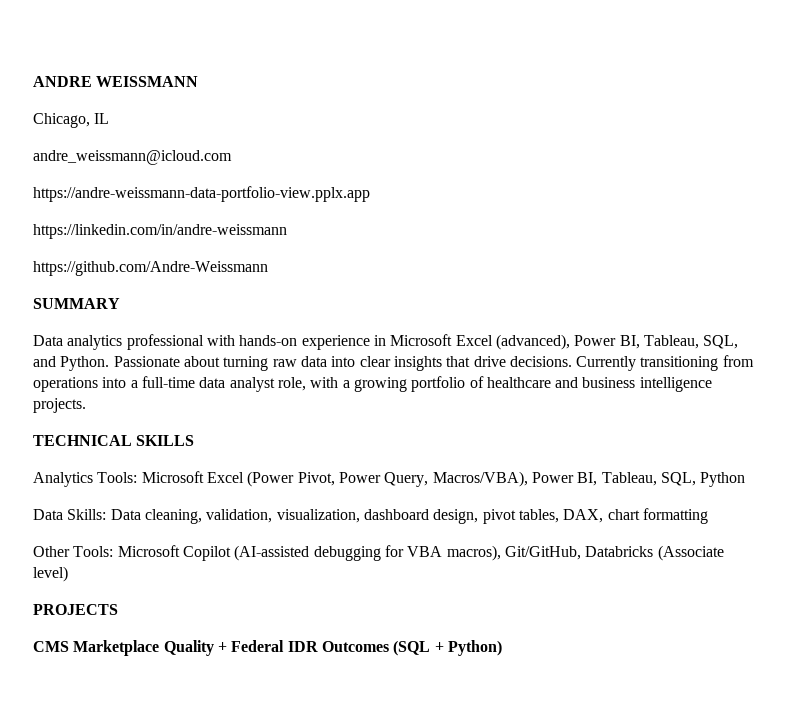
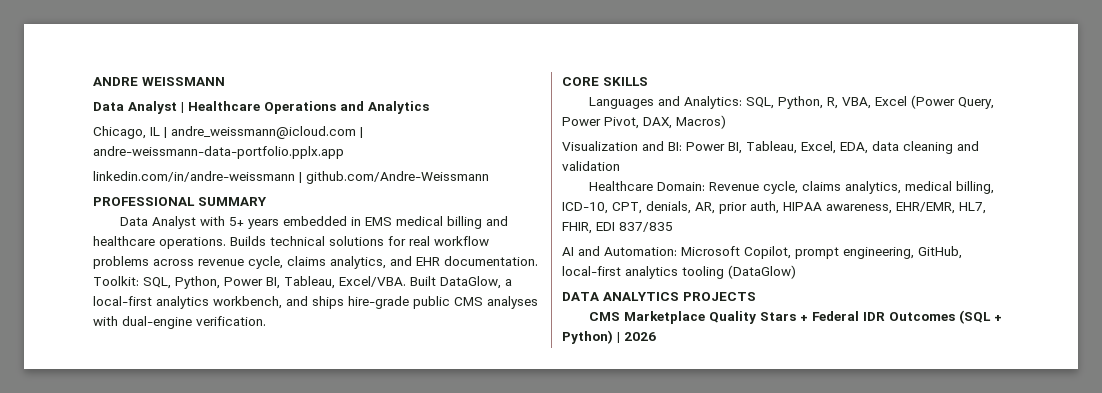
[33,113,110,128] [33,150,232,165] [33,186,370,202] [33,224,287,239] [33,261,268,276] [33,298,120,309] [33,334,739,350] [33,355,754,371] [33,376,712,392] [33,398,86,413] [33,435,195,446] [33,471,746,487] [33,508,708,524] [33,545,724,561] [33,566,68,582] Chicago, IL // andre_weissmann@icloud.com // https://andre-weissmann-data-portfolio-view.pplx.app // https://linkedin.com/in/andre-weissmann // https://github.com/Andre-Weissmann // SUMMARY // Data analytics professional with hands-on experience in Microsoft Excel (advanced), Power BI, Tableau, SQL, and Python. Passionate about turning raw data into clear insights that drive decisions. Currently transitioning from operations into a full-time data analyst role, with a growing portfolio of healthcare and business intelligence projects. // TECHNICAL SKILLS // Analytics Tools: Microsoft Excel (Power Pivot, Power Query, Macros/VBA), Power BI, Tableau, SQL, Python // Data Skills: Data cleaning, validation, visualization, dashboard design, pivot tables, DAX, chart formatting // Other Tools: Microsoft Copilot (AI-assisted debugging for VBA macros), Git/GitHub, Databricks (Associate level) // -> [93,101,429,114] [93,126,363,139] [93,146,344,159] [93,171,489,184] [93,197,267,206] [119,216,508,229] [93,236,489,249] [93,256,538,269] [93,276,512,289] [93,296,538,309] [93,316,266,329] [562,77,648,86] [588,95,994,109] [562,115,726,129] [562,141,979,154] [562,161,620,171] [588,181,994,194] [562,201,986,214] [562,222,673,234] [562,246,962,259] [562,265,796,279] [562,292,679,301] Data Analyst | Healthcare Operations and Analytics // Chicago, IL | andre_weissmann@icloud.com | andre-weissmann-data-portfolio.pplx.app // linkedin.com/in/andre-weissmann | github.com/Andre-Weissmann // PROFESSIONAL SUMMARY // Data Analyst with 5+ years embedded in EMS medical billing and healthcare operations. Builds technical solutions for real workflow problems across revenue cycle, claims analytics, and EHR documentation. Toolkit: SQL, Python, Power BI, Tableau, Excel/VBA. Built DataGlow, a local-first analytics workbench, and ships hire-grade public CMS analyses with dual-engine verification. // CORE SKILLS // Languages and Analytics: SQL, Python, R, VBA, Excel (Power Query, Power Pivot, DAX, Macros) // Visualization and BI: Power BI, Tableau, Excel, EDA, data cleaning and validation // Healthcare Domain: Revenue cycle, claims analytics, medical billing, ICD-10, CPT, denials, AR, prior auth, HIPAA awareness, EHR/EMR, HL7, FHIR, EDI 837/835 // AI and Automation: Microsoft Copilot, prompt engineering, GitHub, local-first analytics tooling (DataGlow) // DATA ANALYTICS
(214, 648) none -> [759,312,796,321] Stars
(502, 648) none -> [617,332,656,343] | 2026

